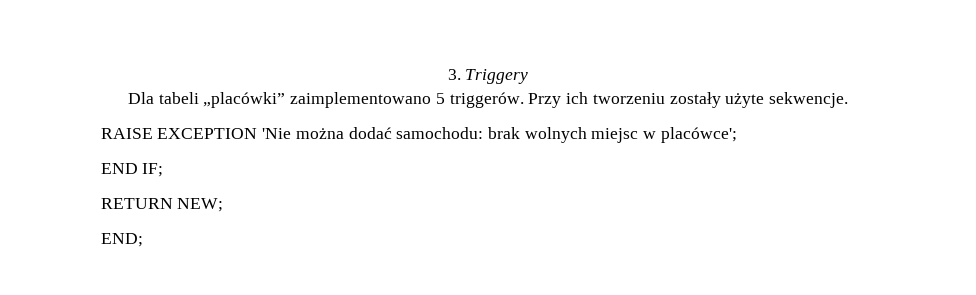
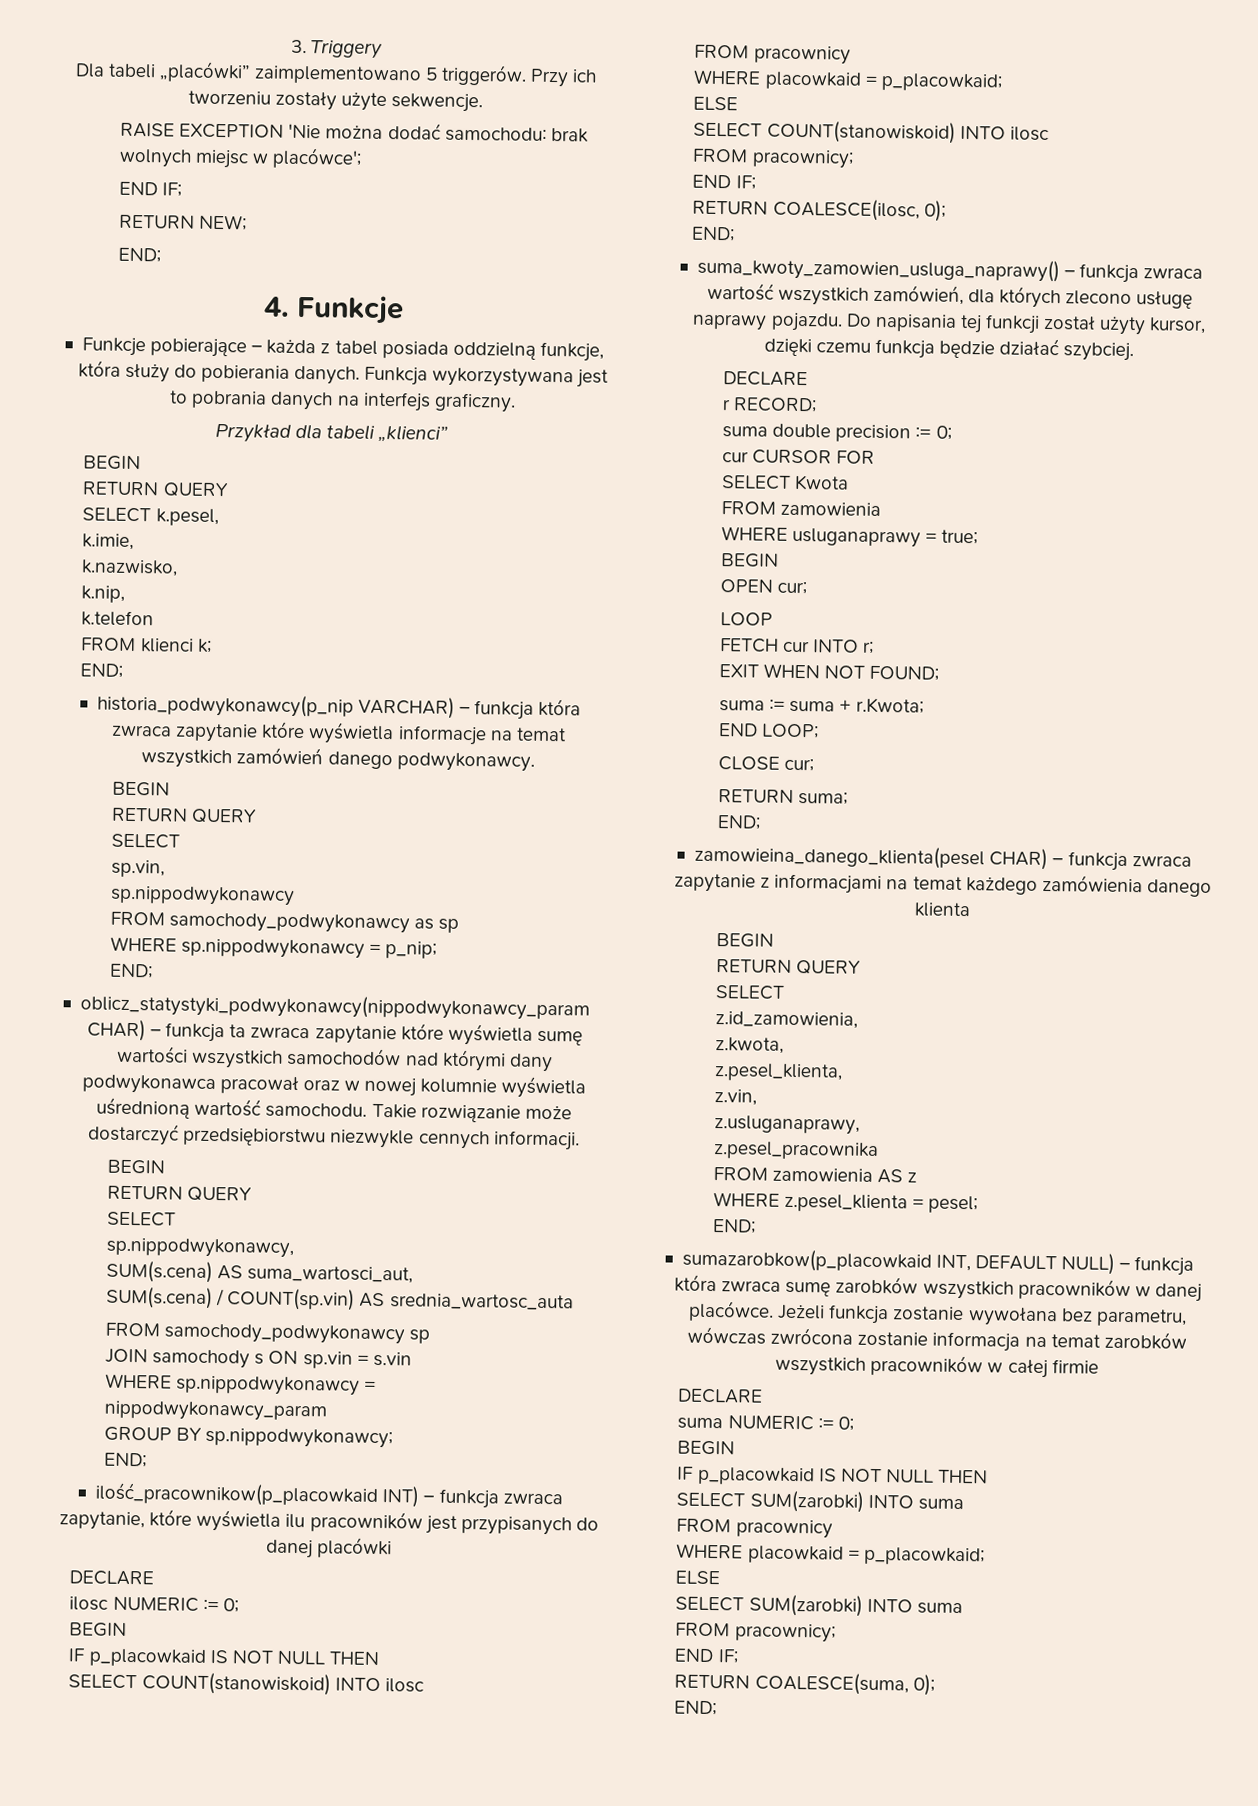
(143, 240) none -> [263,294,404,325] [81,337,604,362] [77,360,610,388] [169,390,516,413] [214,422,449,443] [83,455,142,471] [82,481,229,498] [82,507,219,527] [82,533,135,551] [81,559,179,577] [81,585,126,603] [81,610,155,627] [81,637,212,653] [80,663,124,678] [96,693,582,720] [111,721,567,746] [141,747,535,772] [111,781,170,797] [110,807,258,824] [110,833,180,849] [110,859,165,878] [109,885,295,906] [109,911,460,934] [109,936,438,959] [109,963,153,979] [79,993,590,1046] [117,1045,553,1073] [81,1074,587,1099] [96,1097,572,1123] [88,1123,580,1151] [106,1159,165,1175] [106,1185,253,1202] [106,1211,176,1227] [105,1237,294,1258] [105,1260,414,1284] [105,1286,574,1311] [104,1322,431,1345] [104,1348,412,1369] [104,1373,377,1396] [103,1400,327,1422] [103,1426,394,1449] [103,1452,147,1468] [95,1482,563,1509] [58,1509,599,1536] [265,1537,393,1559] [69,1570,155,1586] [69,1596,239,1613] [69,1622,128,1638] [68,1648,380,1667] [68,1672,424,1696] [694,44,851,65] [693,69,1003,92] [693,96,739,111] [693,120,1049,144] [692,148,854,169] [692,174,756,190] [692,198,946,222] [691,226,736,242] [696,256,1204,284] [706,282,1194,309] [692,312,1207,336] [763,338,1135,362] [722,371,808,387] [721,397,818,413] [721,423,952,443] [721,449,876,465] [720,474,850,491] [720,501,882,517] [720,526,979,548] [720,553,779,568] [719,579,808,595] [719,612,773,626] [719,638,875,654] [718,663,940,681] [718,697,924,714] [718,723,820,739] [717,756,815,772] [717,789,849,805] [716,815,761,830] [694,844,1192,871] [673,873,1212,898] [913,902,971,918] [715,933,774,948] [715,959,862,975] [714,985,785,1000] [714,1011,858,1029] [714,1037,784,1054] [713,1063,843,1082] [713,1089,757,1106] [713,1115,860,1135] [712,1141,879,1161] [712,1167,918,1184] [712,1192,979,1214] [712,1219,756,1234] [681,1248,1195,1276] [673,1274,1202,1302] [688,1300,1187,1327] [687,1326,1187,1352] [775,1354,1099,1379] [677,1388,764,1404] [677,1415,854,1431] [677,1440,736,1456] [677,1466,989,1486] [676,1490,964,1513] [676,1518,833,1539] [676,1543,985,1566] [675,1570,721,1585] [675,1594,963,1617] [675,1622,836,1643] [674,1648,739,1664] [674,1672,935,1696] [674,1700,718,1716] // 4. Funkcje // Funkcje pobierające – każda z tabel posiada oddzielną funkcje, która służy do pobierania danych. Funkcja wykorzystywana jest to pobrania danych na interfejs graficzny. // Przykład dla tabeli „klienci” // BEGIN // RETURN QUERY // SELECT k.pesel, // k.imie, // k.nazwisko, // k.nip, // k.telefon // FROM klienci k; // END; // historia_podwykonawcy(p_nip VARCHAR) – funkcja która zwraca zapytanie które wyświetla informacje na temat wszystkich zamówień danego podwykonawcy. // BEGIN // RETURN QUERY // SELECT // sp.vin, // sp.nippodwykonawcy // FROM samochody_podwykonawcy as sp // WHERE sp.nippodwykonawcy = p_nip; // END; // oblicz_statystyki_podwykonawcy(nippodwykonawcy_param CHAR) – funkcja ta zwraca zapytanie które wyświetla sumę wartości wszystkich samochodów nad którymi dany podwykonawca pracował oraz w nowej kolumnie wyświetla uśrednioną wartość samochodu. Takie rozwiązanie może dostarczyć przedsiębiorstwu niezwykle cennych informacji. // BEGIN // RETURN QUERY // SELECT // sp.nippodwykonawcy, // SUM(s.cena) AS suma_wartosci_aut, // SUM(s.cena) / COUNT(sp.vin) AS srednia_wartosc_auta // FROM samochody_podwykonawcy sp // JOIN samochody s ON sp.vin = s.vin // WHERE sp.nippodwykonawcy = nippodwykonawcy_param // GROUP BY sp.nippodwykonawcy; // END; // ilość_pracownikow(p_placowkaid INT) – funkcja zwraca zapytanie, które wyświetla ilu pracowników jest przypisanych do danej placówki // DECLARE // ilosc NUMERIC := 0; // BEGIN // IF p_placowkaid IS NOT NULL THEN // SELECT COUNT(stanowiskoid) INTO ilosc // FROM pracownicy // WHERE placowkaid = p_placowkaid; // ELSE // SELECT COUNT(stanowiskoid) INTO ilosc // FROM pracownicy; // END IF; // RETURN COALESCE(ilosc, 0); // END; // suma_kwoty_zamowien_usluga_naprawy() – funkcja zwraca wartość wszystkich zamówień, dla których zlecono usługę naprawy pojazdu. Do napisania tej funkcji został użyty kursor, dzięki czemu funkcja będzie działać szybciej. // DECLARE // r RECORD; // suma double precision := 0; // cur CURSOR FOR // SELECT Kwota // FROM zamowienia // WHERE usluganaprawy = true; // BEGIN // OPEN cur; // LOOP // FETCH cur INTO r; // EXIT WHEN NOT FOUND; // suma := suma + r.Kwota; // END LOOP; // CLOSE cur; // RETURN suma; // END; // zamowieina_danego_klienta(pesel CHAR) – funkcja zwraca zapytanie z informacjami na temat każdego zamówienia danego klienta // BEGIN // RETURN QUERY // SELECT // z.id_zamowienia, // z.kwota, // z.pesel_klienta, // z.vin, // z.usluganaprawy, // z.pesel_pracownika // FROM zamowienia AS z // WHERE z.pesel_klienta = pesel; // END; // sumazarobkow(p_placowkaid INT, DEFAULT NULL) – funkcja która zwraca sumę zarobków wszystkich pracowników w danej placówce. Jeżeli funkcja zostanie wywołana bez parametru, wówczas zwrócona zostanie informacja na temat zarobków wszystkich pracowników w całej firmie // DECLARE // suma NUMERIC := 0; // BEGIN // IF p_placowkaid IS NOT NULL THEN // SELECT SUM(zarobki) INTO suma // FROM pracownicy // WHERE placowkaid = p_placowkaid; // ELSE // SELECT SUM(zarobki) INTO suma // FROM pracownicy; // END IF; // RETURN COALESCE(suma, 0); // END;

